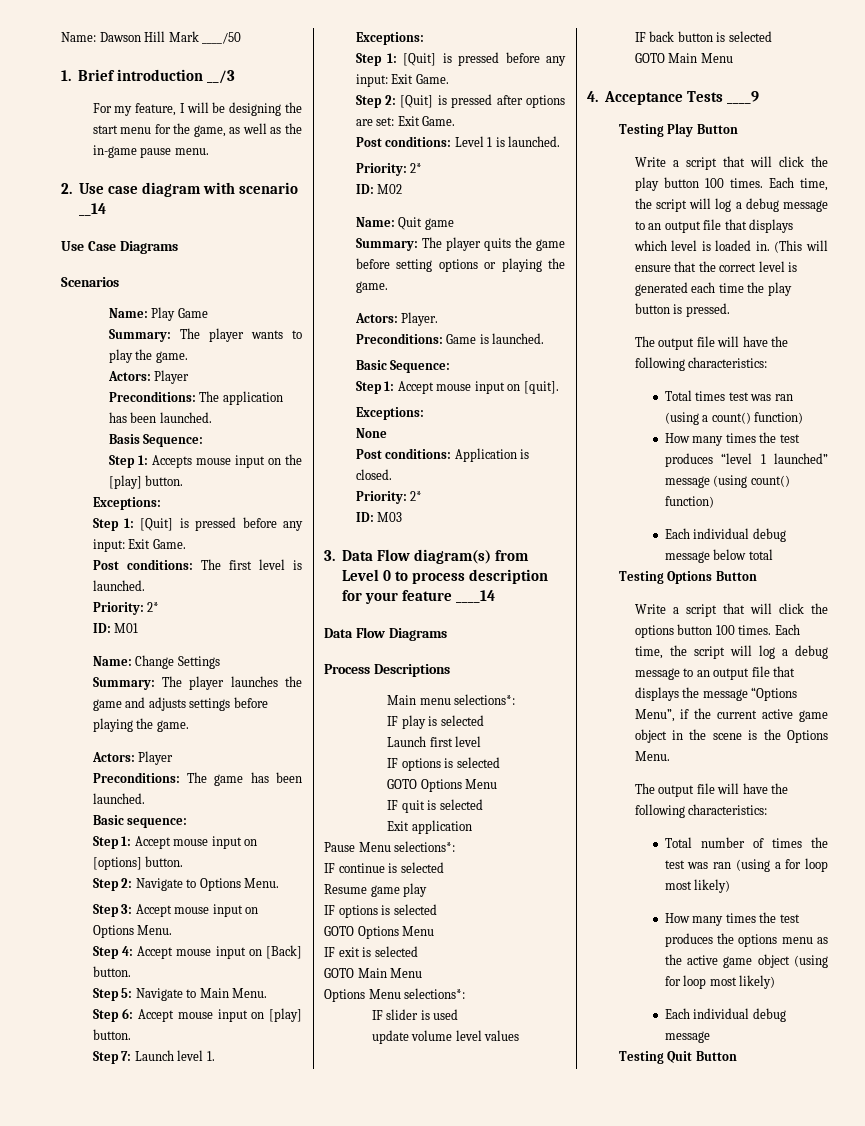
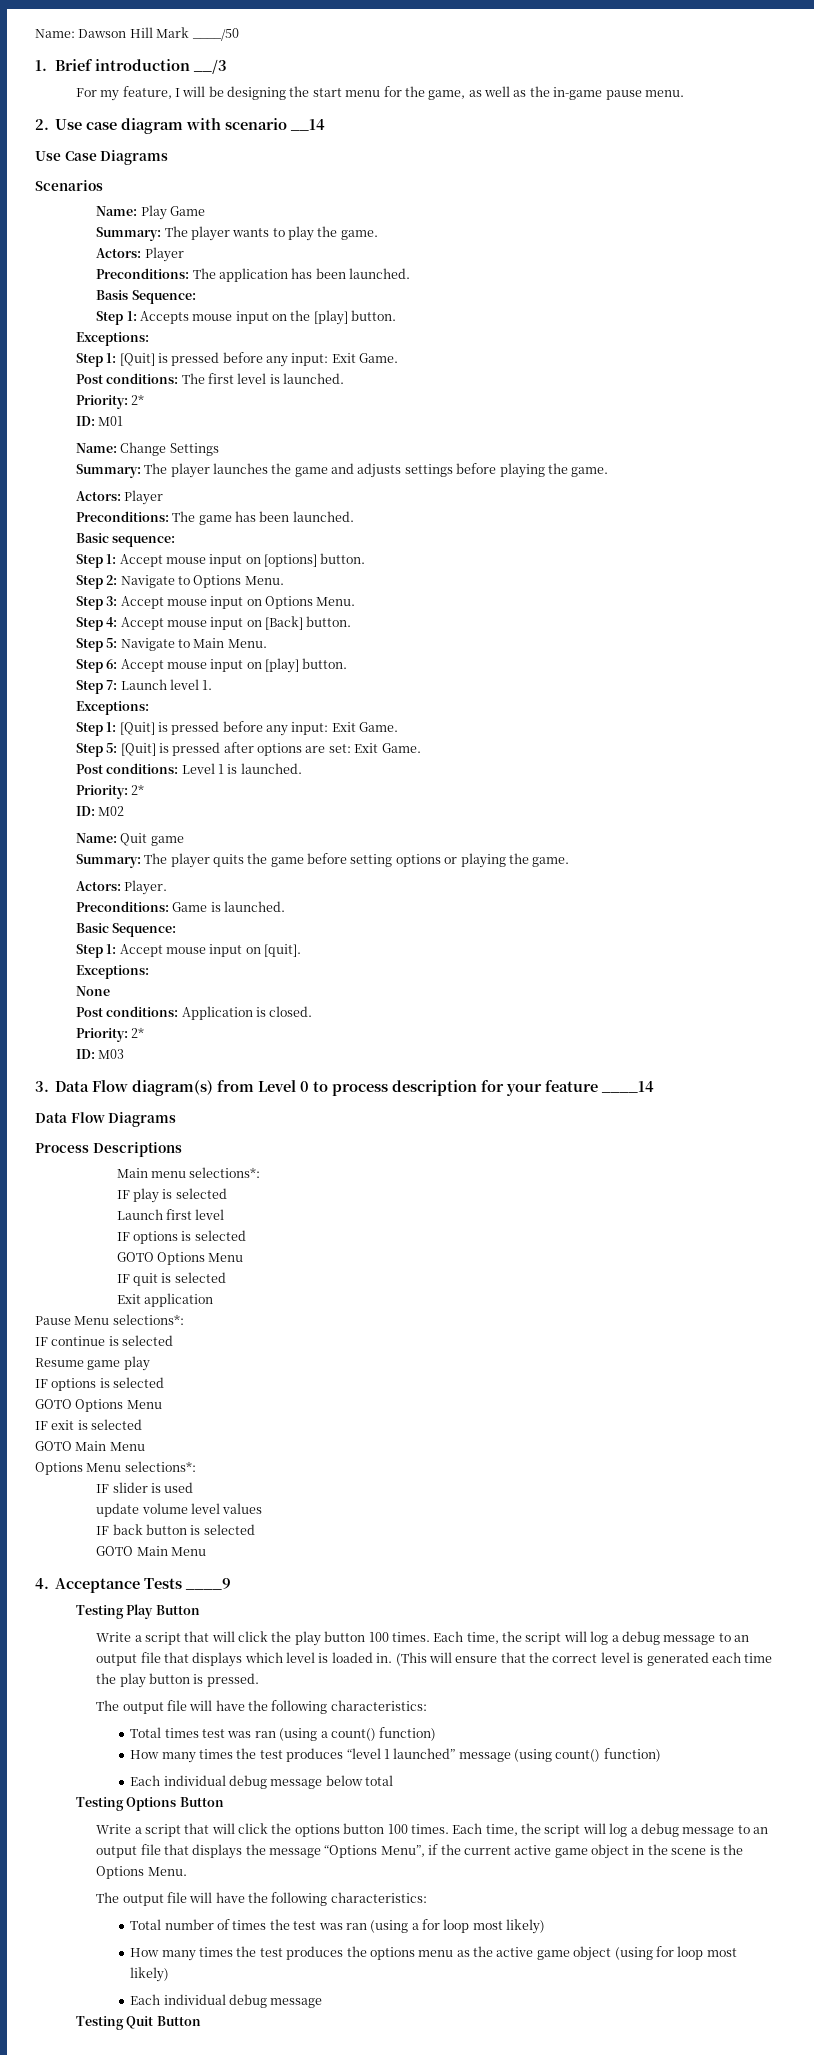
[385,95,397,105] 2: -> [106,743,118,753] 5:

